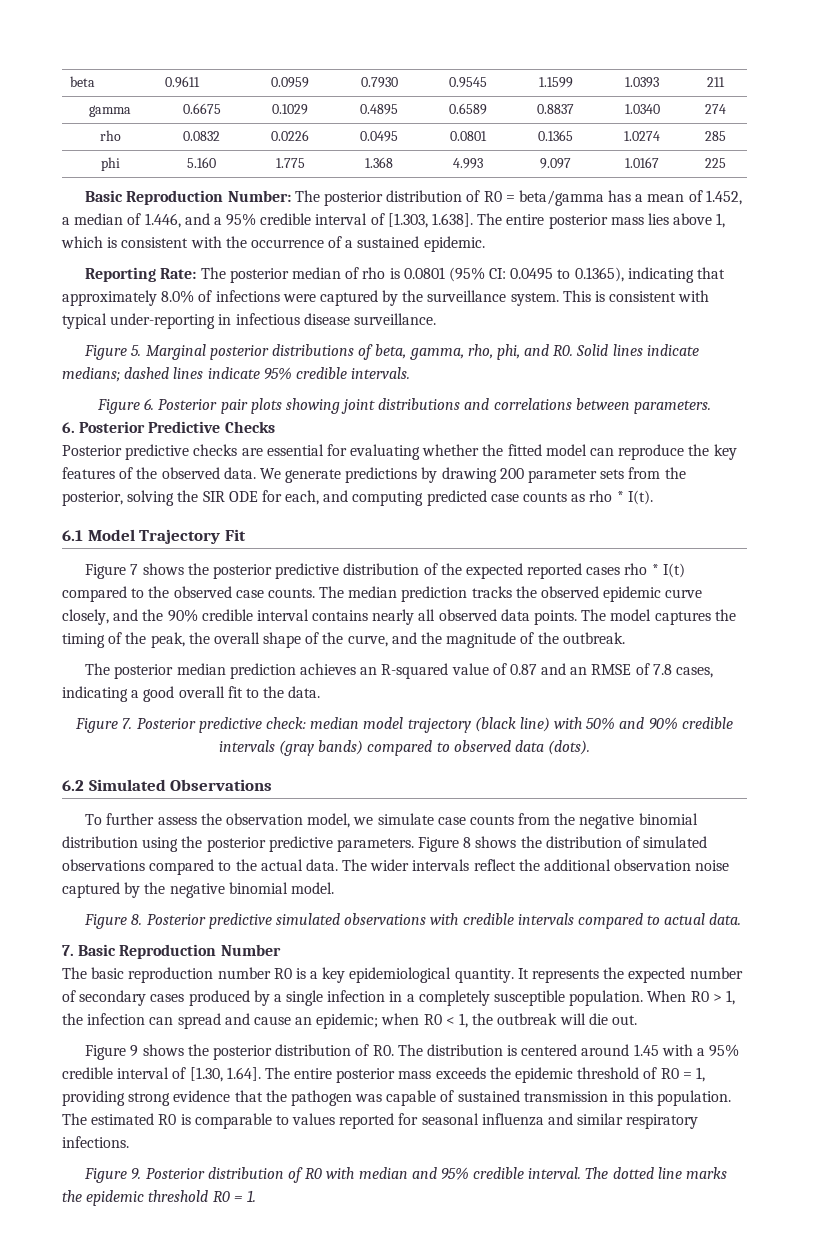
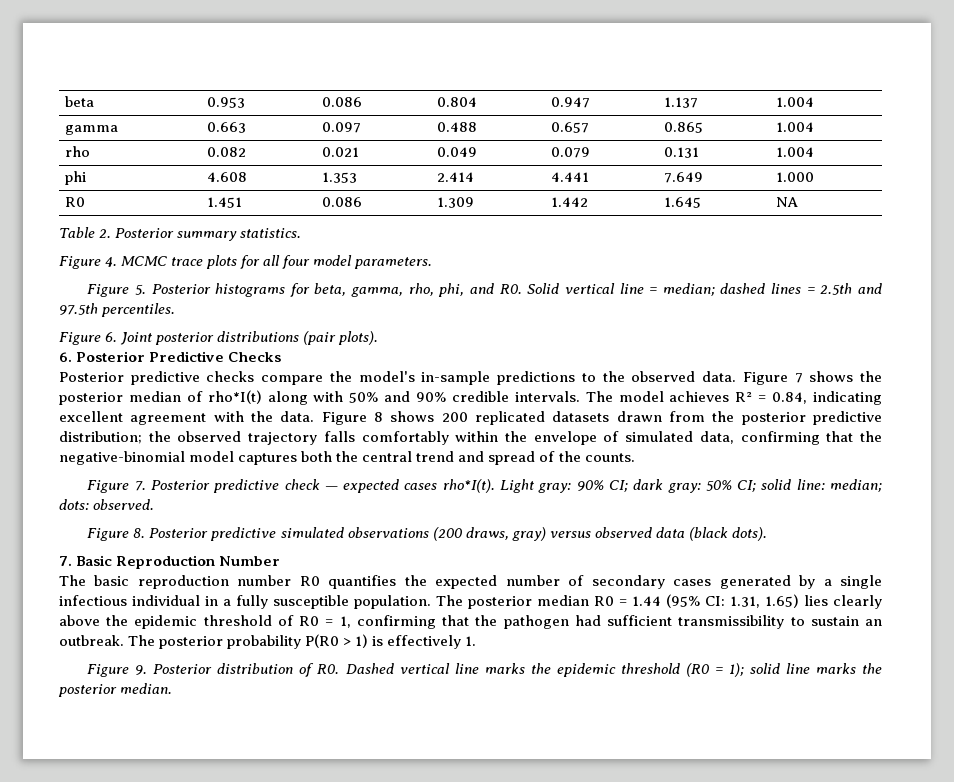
[165,76,201,88] [271,77,309,88] [360,77,398,88] [448,77,487,88] [538,77,573,88] [624,77,659,88] [707,77,725,87] [89,105,131,117] [182,103,221,114] [272,104,308,115] [360,104,398,115] [448,103,487,115] [537,104,574,114] [624,104,660,114] [705,104,726,114] [99,130,121,141] [183,131,220,141] [271,130,309,141] [360,131,398,142] [449,131,487,141] [538,130,573,141] [623,131,660,141] [705,131,726,141] [100,157,120,171] [187,157,216,168] [275,158,305,168] [365,157,393,168] [452,158,483,169] [540,158,571,169] [624,157,659,168] [705,158,726,168] [85,190,742,206] [62,213,726,229] [61,236,485,252] [85,267,726,283] [62,290,710,306] [62,313,436,329] [84,344,374,360] 0.9611 | 0.0959 | 0.7930 | 0.9545 | 1.1599 | 1.0393 | 211 // gamma | 0.6675 | 0.1029 | 0.4895 | 0.6589 | 0.8837 | 1.0340 | 274 // rho | 0.0832 | 0.0226 | 0.0495 | 0.0801 | 0.1365 | 1.0274 | 285 // phi | 5.160 | 1.775 | 1.368 | 4.993 | 9.097 | 1.0167 | 225 // Basic Reproduction Number: The posterior distribution of R0 = beta/gamma has a mean of 1.452, a median of 1.446, and a 95% credible interval of [1.303, 1.638]. The entire posterior mass lies above 1, which is consistent with the occurrence of a sustained epidemic. // Reporting Rate: The posterior median of rho is 0.0801 (95% CI: 0.0495 to 0.1365), indicating that approximately 8.0% of infections were captured by the surveillance system. This is consistent with typical under-reporting in infectious disease surveillance. // Figure 5. Marginal posterior distributions of -> [207,97,246,108] [322,97,363,107] [437,97,478,107] [551,97,591,108] [664,97,699,108] [776,97,815,107] [65,125,119,135] [207,122,247,133] [322,122,362,133] [437,122,478,132] [551,122,590,133] [664,122,704,133] [776,122,815,132] [65,146,91,157] [207,147,247,157] [322,147,360,157] [437,147,478,157] [551,147,591,158] [664,147,700,158] [776,147,815,157] [65,171,87,185] [207,172,248,182] [322,172,358,183] [437,172,475,182] [551,172,590,182] [664,172,704,183] [776,172,815,182] [65,197,86,207] [207,197,243,208] [322,197,363,207] [437,197,475,208] [551,197,589,207] [664,197,702,208] [776,197,799,207] [59,227,302,241] [59,255,433,269] [87,283,310,297] 0.953 | 0.086 | 0.804 | 0.947 | 1.137 | 1.004 // gamma | 0.663 | 0.097 | 0.488 | 0.657 | 0.865 | 1.004 // rho | 0.082 | 0.021 | 0.049 | 0.079 | 0.131 | 1.004 // phi | 4.608 | 1.353 | 2.414 | 4.441 | 7.649 | 1.000 // R0 | 1.451 | 0.086 | 1.309 | 1.442 | 1.645 | NA // Table 2. Posterior summary statistics. // Figure 4. MCMC trace plots for all four model parameters. // Figure 5. Posterior histograms for
[612,344,699,356] [62,367,411,382] [96,398,712,414] lines indicate medians; dashed lines indicate 95% credible intervals. // Figure 6. Posterior pair plots showing joint distributions and correlations between parameters. -> [564,283,882,296] [59,303,176,317] [59,331,379,345] vertical line = median; dashed lines = 2.5th and 97.5th percentiles. // Figure 6. Joint posterior distributions (pair plots).
[241,444,737,460] [62,467,686,483] [62,490,653,506] [62,529,246,544] are essential for evaluating whether the fitted model can reproduce the key features of the observed data. We generate predictions by drawing 200 parameter sets from the posterior, solving the SIR ODE for each, and computing predicted case counts as rho * I(t). // 6.1 Model Trajectory Fit // -> [261,371,737,385] compare the model's in-sample predictions to the observed data.
[275,563,685,579] [62,586,703,602] [62,609,736,625] [62,632,625,648] [85,663,714,679] [62,686,321,702] [75,717,733,733] [218,740,591,756] [62,779,273,791] [85,813,698,829] [62,836,708,852] [62,859,730,875] [62,882,334,898] predictive distribution of the expected reported cases rho * I(t) compared to the observed case counts. The median prediction tracks the observed epidemic curve closely, and the 90% credible interval contains nearly all observed data points. The model captures the timing of the peak, the overall shape of the curve, and the magnitude of the outbreak. // The posterior median prediction achieves an R-squared value of 0.87 and an RMSE of 7.8 cases, indicating a good overall fit to the data. // Figure 7. Posterior predictive check: median model trajectory (black line) with 50% and 90% credible intervals (gray bands) compared to observed data (dots). // 6.2 Simulated Observations // To further assess the observation model, we simulate case counts from the negative binomial distribution using the posterior predictive parameters. Figure 8 shows the distribution of simulated observations compared to the actual data. The wider intervals reflect the additional observation noise captured by the negative binomial model. -> [128,390,882,405] [59,411,883,425] [59,431,882,445] [59,451,635,465] [87,479,883,493] [59,499,155,510] median of rho*I(t) along with 50% and 90% credible intervals. The model achieves R² = 0.84, indicating excellent agreement with the data. Figure 8 shows 200 replicated datasets drawn from the posterior predictive distribution; the observed trajectory falls comfortably within the envelope of simulated data, confirming that the negative-binomial model captures both the central trend and spread of the counts. // Figure 7. Posterior predictive check — expected cases rho*I(t). Light gray: 90% CI; dark gray: 50% CI; solid line: median; dots: observed.
[430,913,742,929] with credible intervals compared to actual data. -> [432,527,767,541] (200 draws, gray) versus observed data (black dots).
[295,967,600,983] is a key epidemiological quantity. It represents -> [328,575,397,589] quantifies
[188,990,250,1006] produced -> [719,575,791,589] generated
[327,990,386,1002] infection -> [59,595,200,606] infectious individual
[418,990,490,1006] completely -> [236,595,268,609] fully
[647,990,735,1005] [62,1013,637,1029] [85,1044,740,1060] [62,1067,486,1083] When R0 > 1, the infection can spread and cause an epidemic; when R0 < 1, the outbreak will die out. // Figure 9 shows the posterior distribution of R0. The distribution is centered around 1.45 with a 95% credible interval of [1.30, 1.64]. The entire posterior mass exceeds -> [436,594,882,609] [59,615,100,626] The posterior median R0 = 1.44 (95% CI: 1.31, 1.65) lies clearly above
[62,1090,732,1106] [62,1113,699,1129] [62,1136,129,1148] providing strong evidence that the pathogen was capable of sustained transmission in this population. The estimated R0 is comparable to values reported for seasonal influenza and similar respiratory infections. -> [356,615,883,629] [59,634,477,649] confirming that the pathogen had sufficient transmissibility to sustain an outbreak. The posterior probability P(R0 > 1) is effectively 1.
[305,1167,654,1180] R0 with median and 95% credible interval. The dotted -> [317,663,450,674] R0. Dashed vertical
[212,1190,256,1202] R0 = 1. -> [685,663,883,677] [58,683,173,697] (R0 = 1); solid line marks the posterior median.

